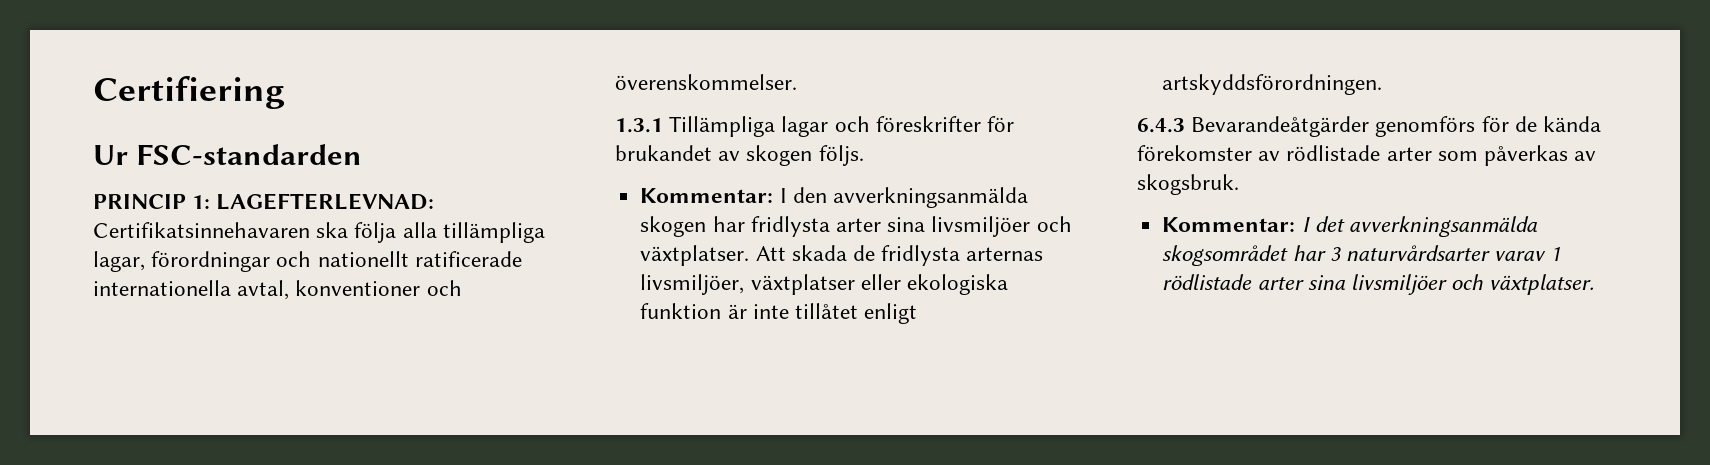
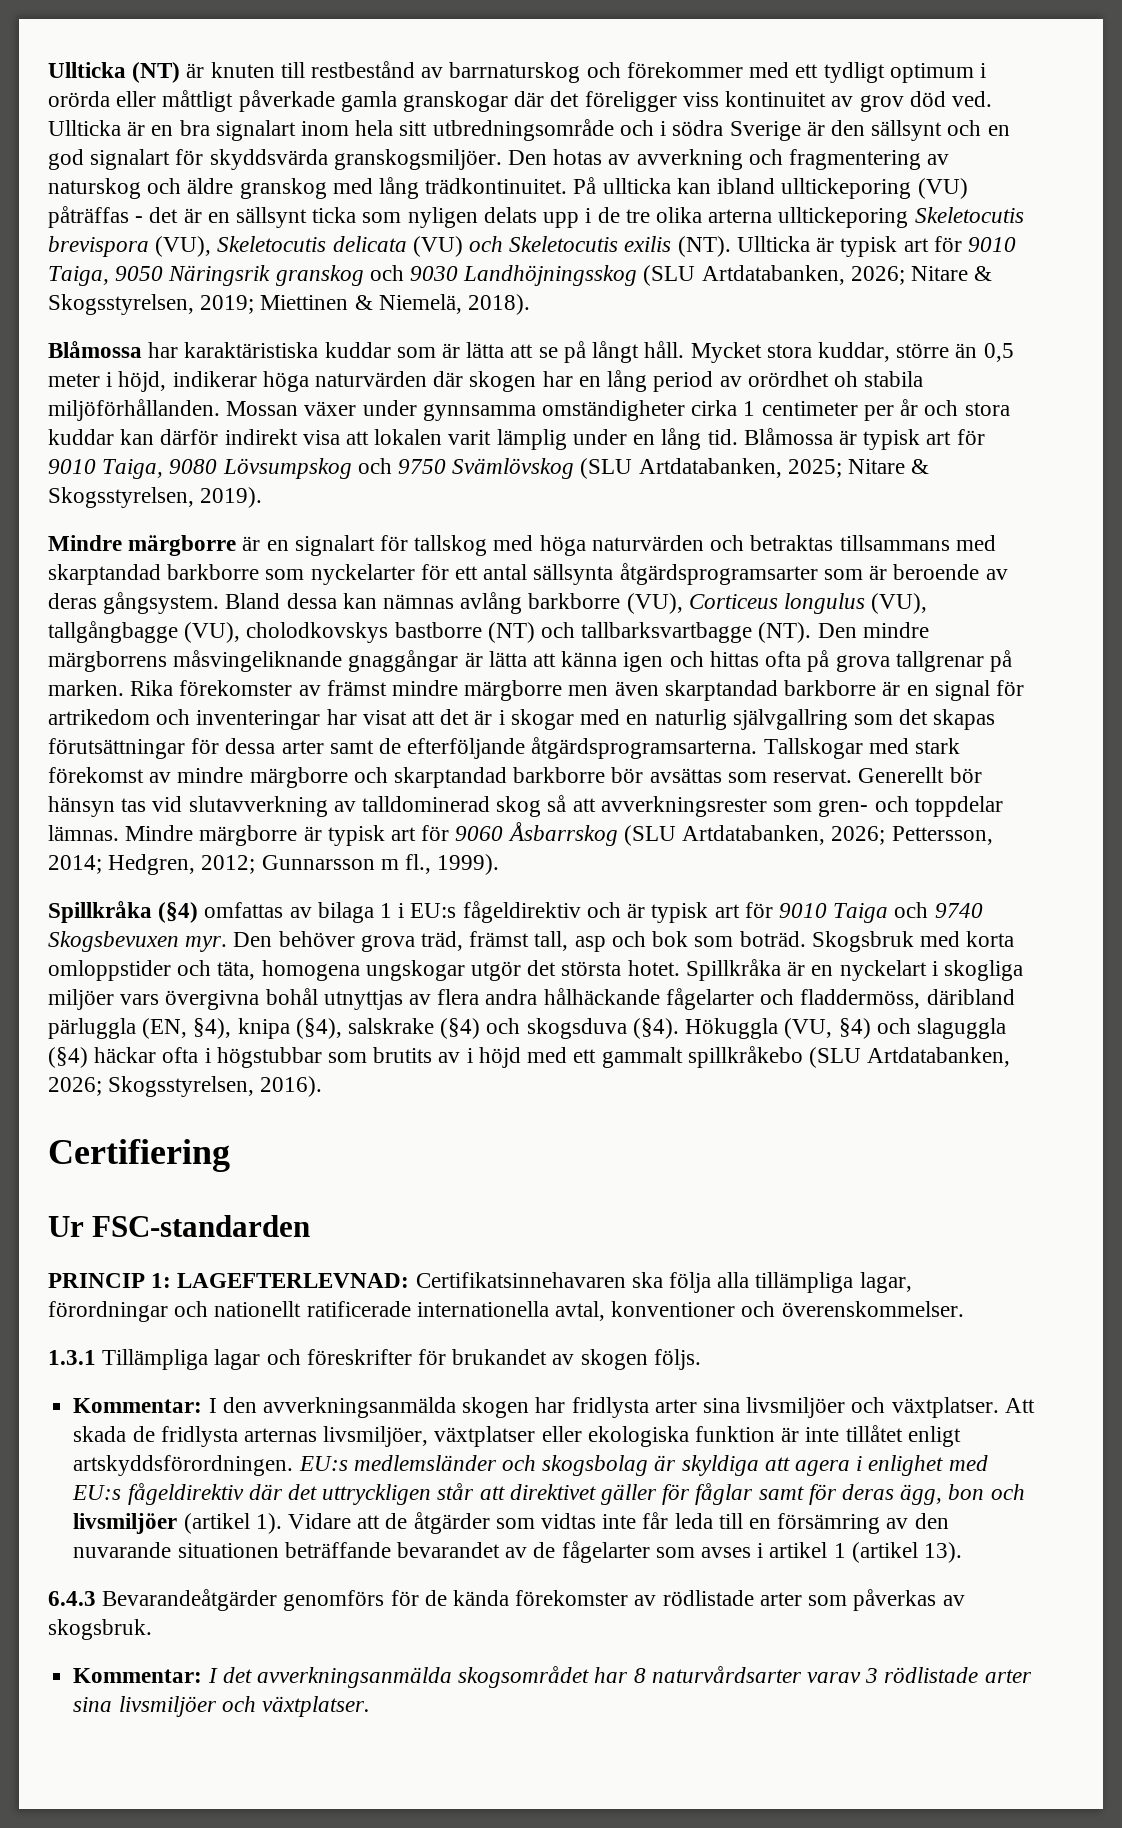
(93, 92) none -> [48,61,986,83] [48,90,992,112] [48,119,1010,141] [48,149,950,170] [48,177,968,199] [48,206,1024,228] [48,236,1016,257] [48,265,993,286] [48,294,531,315] [48,341,1014,363] [48,370,924,392] [48,399,1010,421] [48,428,985,450] [48,458,930,479] [48,487,263,508] [48,535,996,556] [48,563,1008,585] [48,592,928,614] [48,621,929,643] [48,650,1012,672] [48,680,1024,701] [48,709,996,730] [48,737,961,759] [48,767,982,788] [48,795,1003,817] [48,822,993,846] [48,854,500,875] [48,901,983,923] [48,931,1015,952] [48,959,1023,981] [48,988,1015,1010] [48,1018,1006,1039] [48,1046,1011,1068] [48,1076,323,1097] Ullticka (NT) är knuten till restbestånd av barrnaturskog och förekommer med ett tydligt optimum i orörda eller måttligt påverkade gamla granskogar där det föreligger viss kontinuitet av grov död ved. Ullticka är en bra signalart inom hela sitt utbredningsområde och i södra Sverige är den sällsynt och en god signalart för skyddsvärda granskogsmiljöer. Den hotas av avverkning och fragmentering av naturskog och äldre granskog med lång trädkontinuitet. På ullticka kan ibland ulltickeporing (VU) påträffas - det är en sällsynt ticka som nyligen delats upp i de tre olika arterna ulltickeporing Skeletocutis brevispora (VU), Skeletocutis delicata (VU) och Skeletocutis exilis (NT). Ullticka är typisk art för 9010 Taiga, 9050 Näringsrik granskog och 9030 Landhöjningsskog (SLU Artdatabanken, 2026; Nitare & Skogsstyrelsen, 2019; Miettinen & Niemelä, 2018). // Blåmossa har karaktäristiska kuddar som är lätta att se på långt håll. Mycket stora kuddar, större än 0,5 meter i höjd, indikerar höga naturvärden där skogen har en lång period av orördhet oh stabila miljöförhållanden. Mossan växer under gynnsamma omständigheter cirka 1 centimeter per år och stora kuddar kan därför indirekt visa att lokalen varit lämplig under en lång tid. Blåmossa är typisk art för 9010 Taiga, 9080 Lövsumpskog och 9750 Svämlövskog (SLU Artdatabanken, 2025; Nitare & Skogsstyrelsen, 2019). // Mindre märgborre är en signalart för tallskog med höga naturvärden och betraktas tillsammans med skarptandad barkborre som nyckelarter för ett antal sällsynta åtgärdsprogramsarter som är beroende av deras gångsystem. Bland dessa kan nämnas avlång barkborre (VU), Corticeus longulus (VU), tallgångbagge (VU), cholodkovskys bastborre (NT) och tallbarksvartbagge (NT). Den mindre märgborrens måsvingeliknande gnaggångar är lätta att känna igen och hittas ofta på grova tallgrenar på marken. Rika förekomster av främst mindre märgborre men även skarptandad barkborre är en signal för artrikedom och inventeringar har visat att det är i skogar med en naturlig självgallring som det skapas förutsättningar för dessa arter samt de efterföljande åtgärdsprogramsarterna. Tallskogar med stark förekomst av mindre märgborre och skarptandad barkborre bör avsättas som reservat. Generellt bör hänsyn tas vid slutavverkning av talldominerad skog så att avverkningsrester som gren- och toppdelar lämnas. Mindre märgborre är typisk art för 9060 Åsbarrskog (SLU Artdatabanken, 2026; Pettersson, 2014; Hedgren, 2012; Gunnarsson m fl., 1999). // Spillkråka (§4) omfattas av bilaga 1 i EU:s fågeldirektiv och är typisk art för 9010 Taiga och 9740 Skogsbevuxen myr. Den behöver grova träd, främst tall, asp och bok som boträd. Skogsbruk med korta omloppstider och täta, homogena ungskogar utgör det största hotet. Spillkråka är en nyckelart i skogliga miljöer vars övergivna bohål utnyttjas av flera andra hålhäckande fågelarter och fladdermöss, däribland pärluggla (EN, §4), knipa (§4), salskrake (§4) och skogsduva (§4). Hökuggla (VU, §4) och slaguggla (§4) häckar ofta i högstubbar som brutits av i höjd med ett gammalt spillkråkebo (SLU Artdatabanken, 2026; Skogsstyrelsen, 2016). //
(1383, 84) none -> [298,1455,988,1476] [72,1483,1025,1505] [73,1512,949,1534] [73,1541,963,1563] EU:s medlemsländer och skogsbolag är skyldiga att agera i enlighet med EU:s fågeldirektiv där det uttryckligen står att direktivet gäller för fåglar samt för deras ägg, bon och livsmiljöer (artikel 1). Vidare att de åtgärder som vidtas inte får leda till en försämring av den nuvarande situationen beträffande bevarandet av de fågelarter som avses i artikel 1 (artikel 13).
[1329,247,1341,261] 3 -> [633,1668,646,1683] 8
[1550,246,1562,261] 1 -> [865,1668,879,1683] 3

